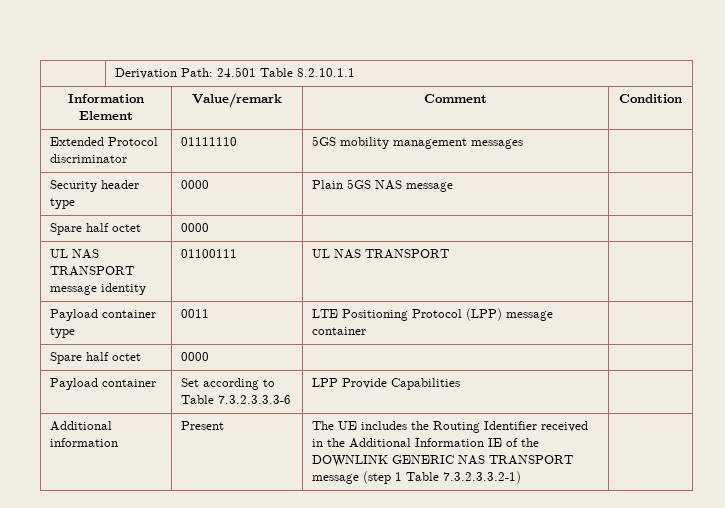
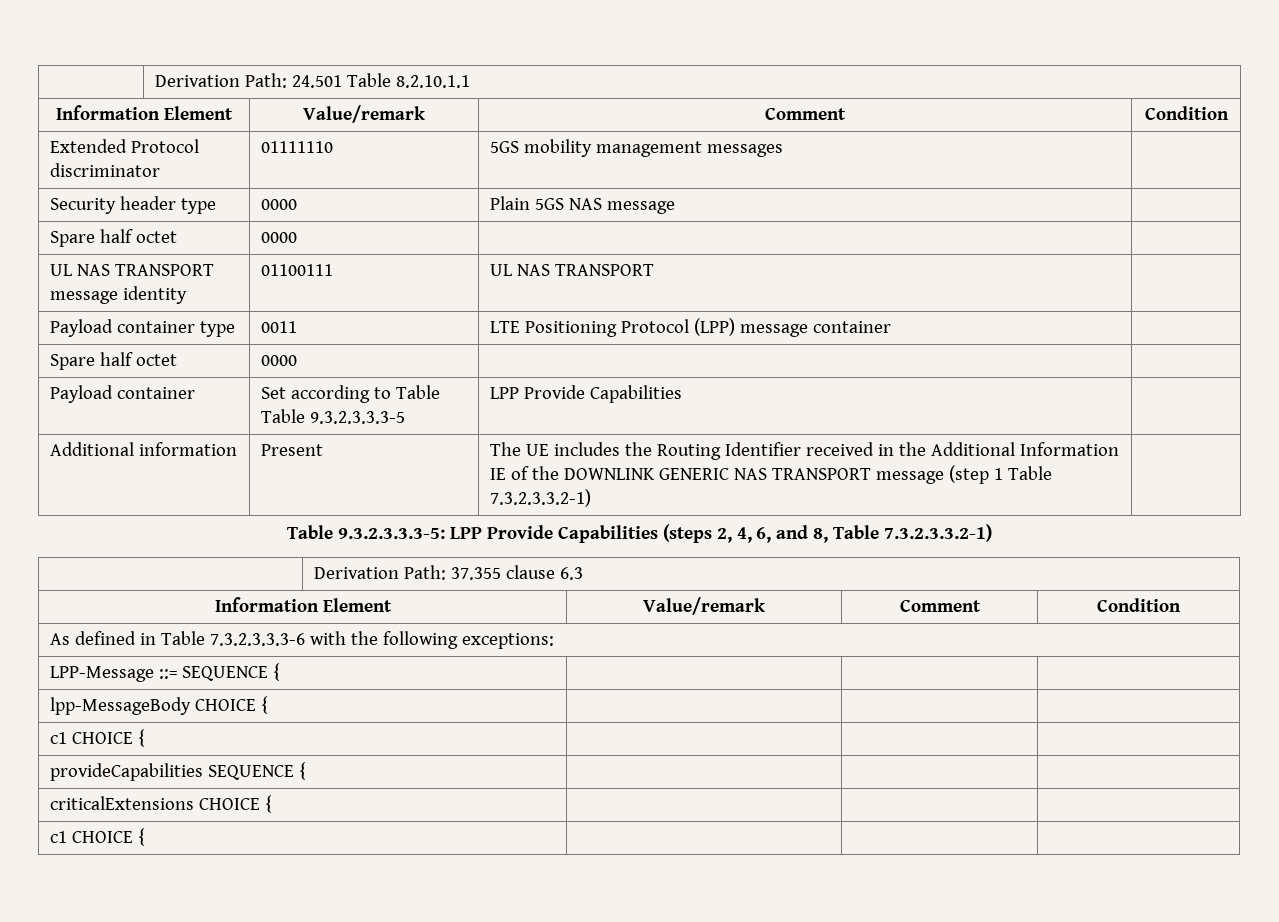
[217,395,291,404] 7.3.2.3.3.3-6 -> [261,409,406,424] Table 9.3.2.3.3.3-5
(521, 477) none -> [286,524,993,543] [314,565,584,580] [214,597,392,612] [643,597,765,615] [899,599,981,612] [1097,598,1181,612] [50,631,555,649] [50,663,281,682] [50,696,269,715] [50,729,146,747] [50,762,307,781] [50,795,273,813] [50,828,146,846] // Table 9.3.2.3.3.3-5: LPP Provide Capabilities (steps 2, 4, 6, and 8, Table 7.3.2.3.3.2-1) // | Derivation Path: 37.355 clause 6.3 // Information Element | Value/remark | Comment | Condition // As defined in Table 7.3.2.3.3.3-6 with the following exceptions: // LPP-Message ::= SEQUENCE { | | | // lpp-MessageBody CHOICE { | | | // c1 CHOICE { | | | // provideCapabilities SEQUENCE { | | | // criticalExtensions CHOICE { | | | // c1 CHOICE { | | |

